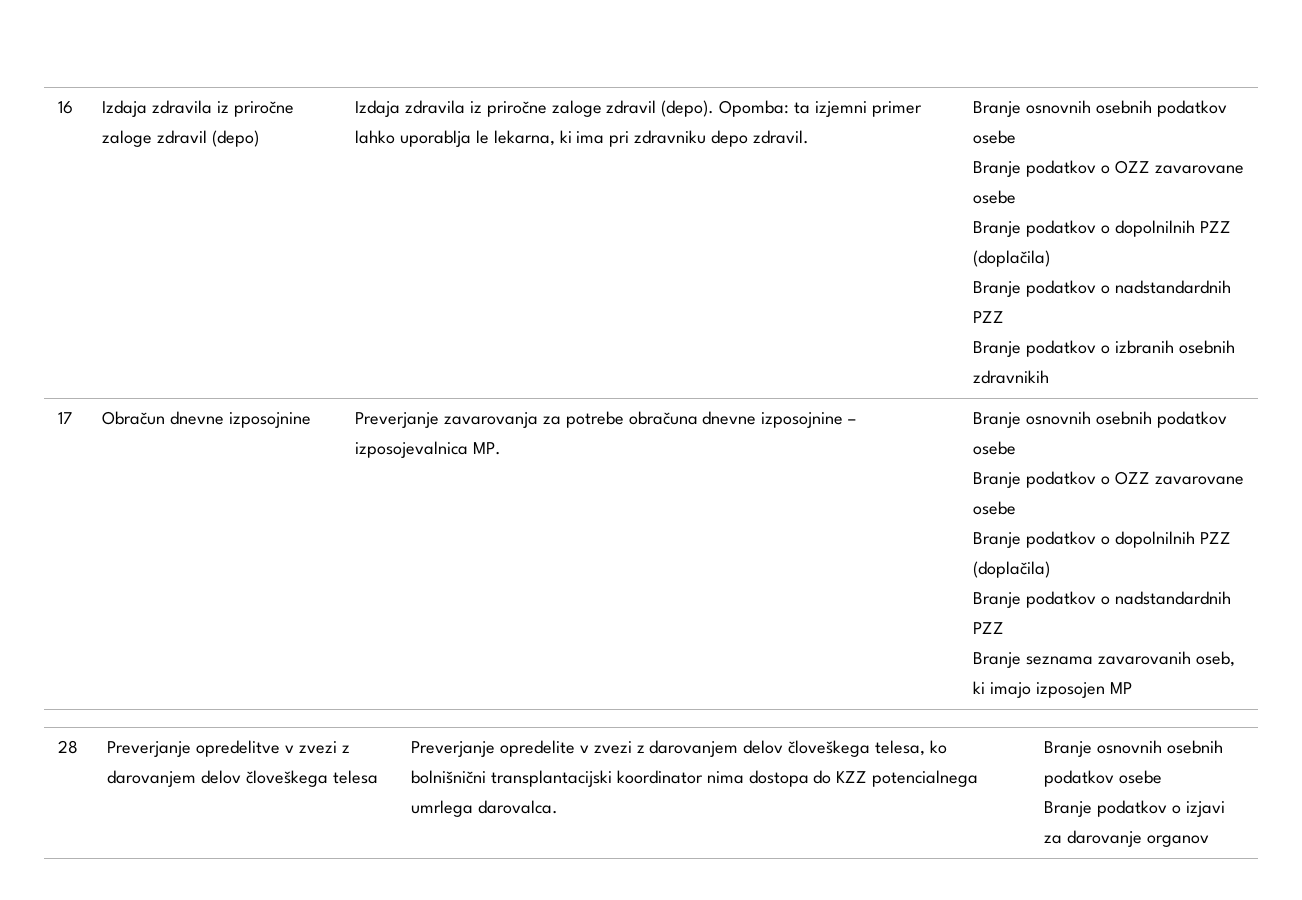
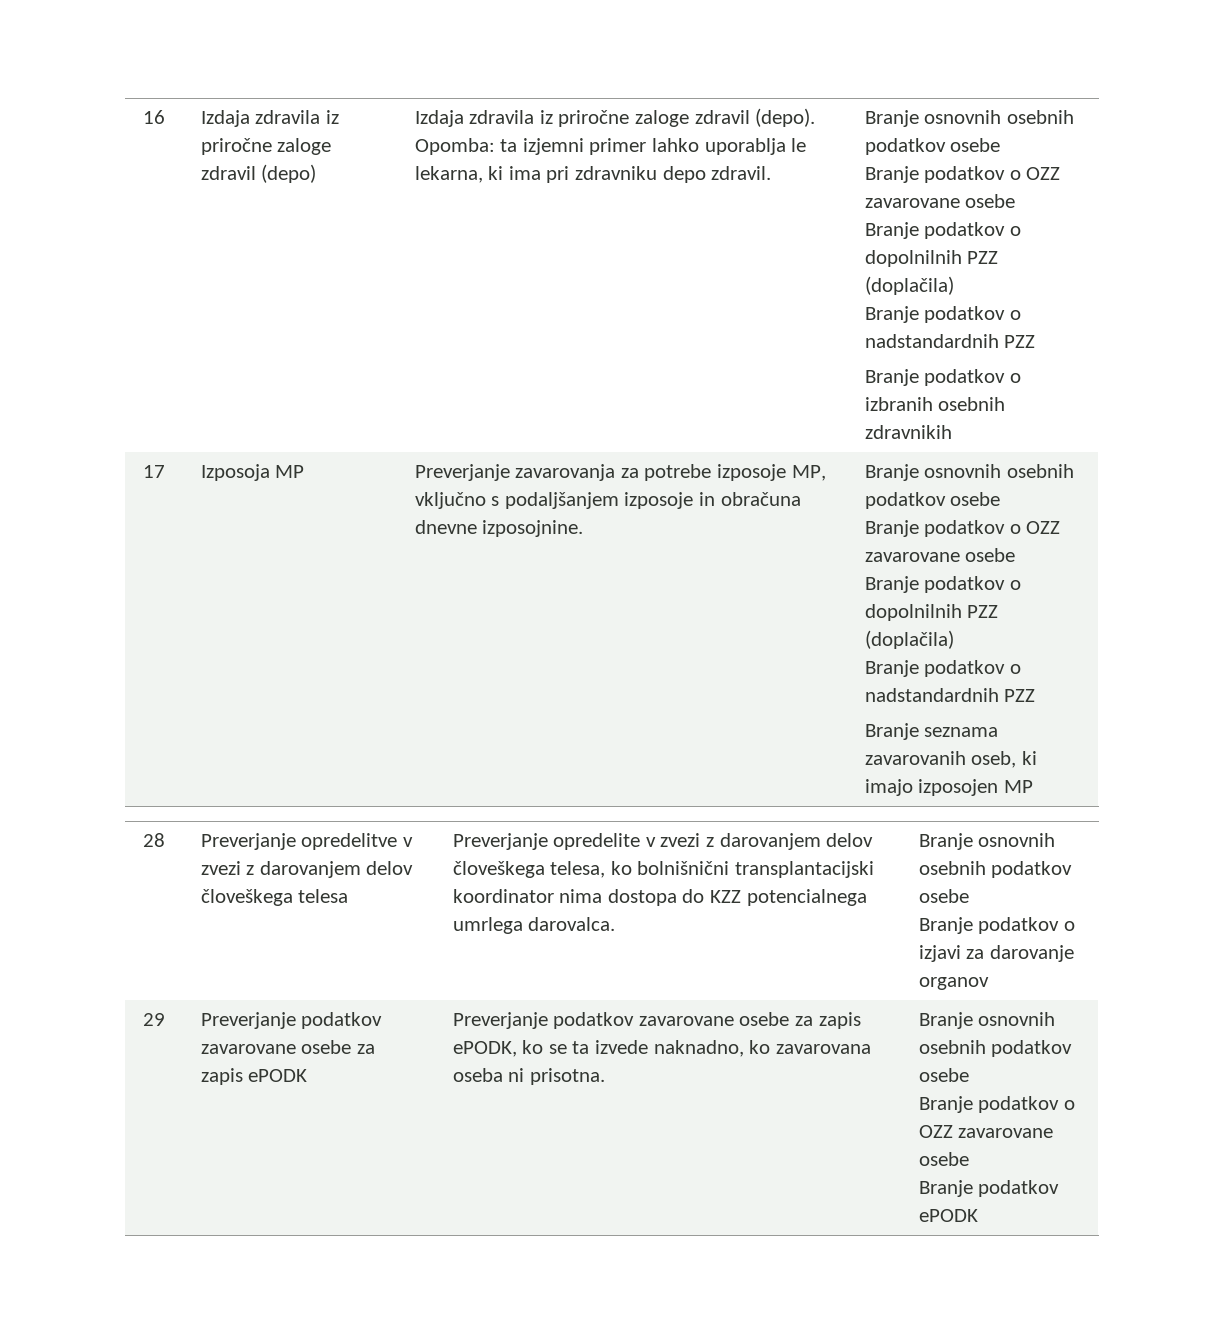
[102,411,311,428] Obračun dnevne izposojnine -> [200,464,305,481] Izposoja MP
[628,411,857,428] [355,441,501,458] obračuna dnevne izposojnine – izposojevalnica MP. -> [716,464,826,481] [414,492,801,509] [414,520,584,537] izposoje MP, vključno s podaljšanjem izposoje in obračuna dnevne izposojnine.
(1209, 841) none -> [142,1013,165,1026] [200,1012,383,1029] [200,1040,375,1054] [200,1068,308,1085] [452,1012,861,1029] [452,1040,871,1057] [452,1068,605,1085] [918,1012,1056,1029] [918,1040,1073,1057] [918,1068,969,1082] [918,1096,1075,1113] [918,1125,1054,1138] [918,1152,969,1166] [918,1180,1060,1197] [918,1209,978,1222] // 29 | Preverjanje podatkov zavarovane osebe za zapis ePODK | Preverjanje podatkov zavarovane osebe za zapis ePODK, ko se ta izvede naknadno, ko zavarovana oseba ni prisotna. | Branje osnovnih osebnih podatkov osebe // Branje podatkov o OZZ zavarovane osebe // Branje podatkov ePODK

